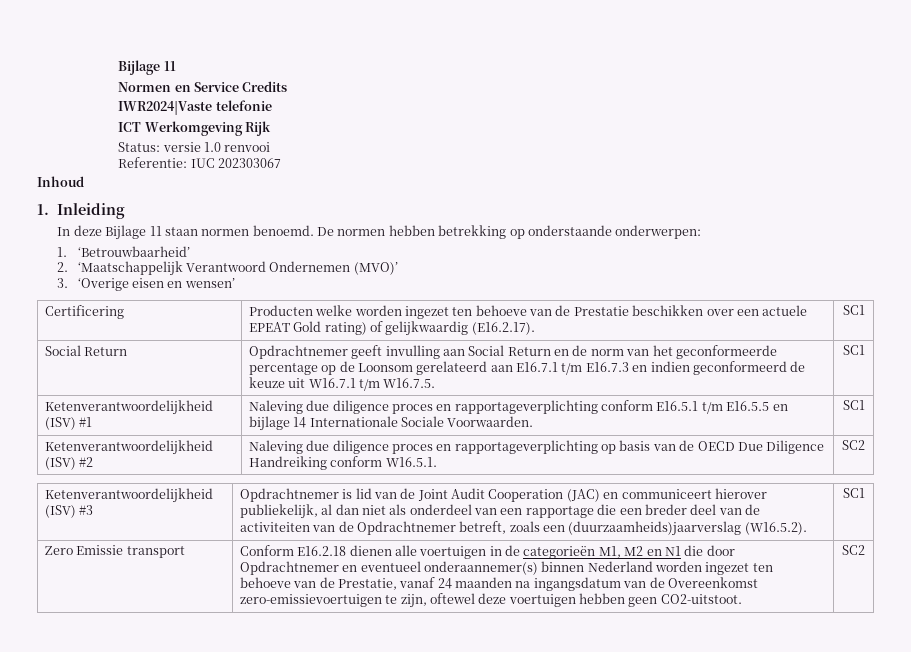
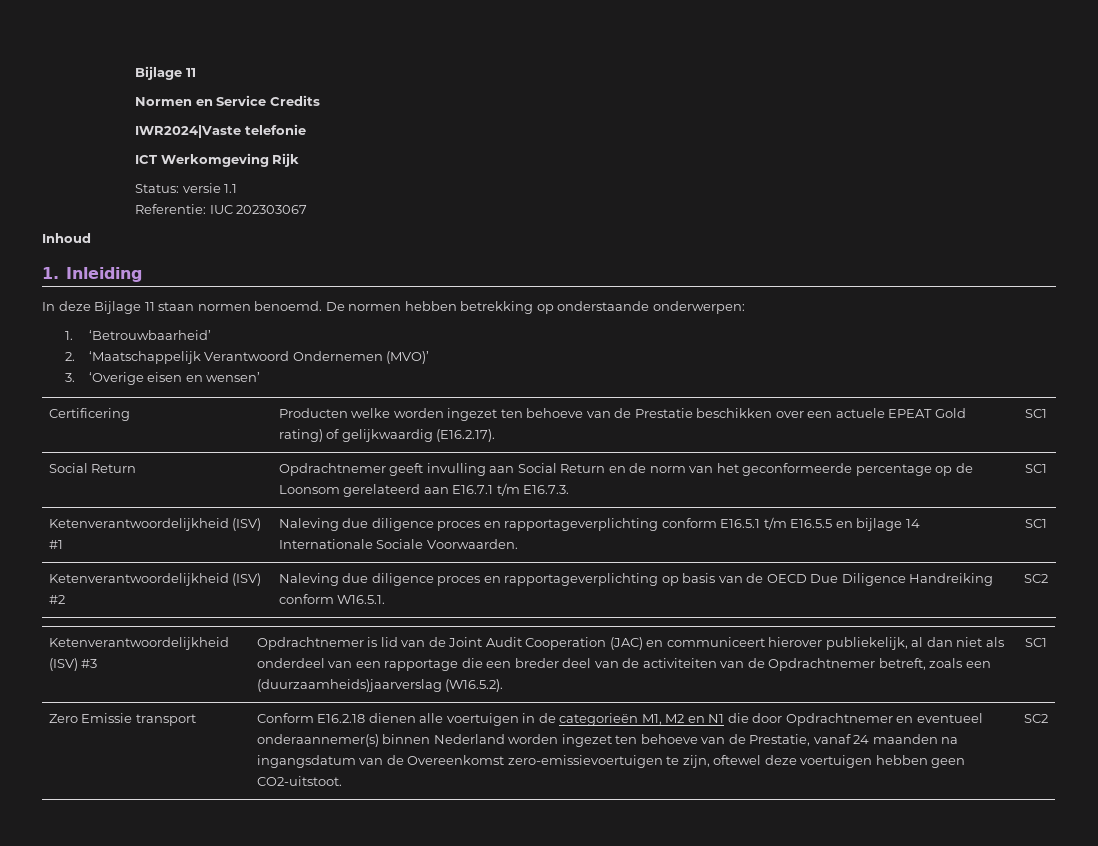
[204,142,271,152] 1.0 renvooi -> [224,184,238,193] 1.1
[585,361,806,375] [248,377,436,391] E16.7.3 en indien geconformeerd de keuze uit W16.7.1 t/m W16.7.5. -> [523,485,570,494] E16.7.3.

